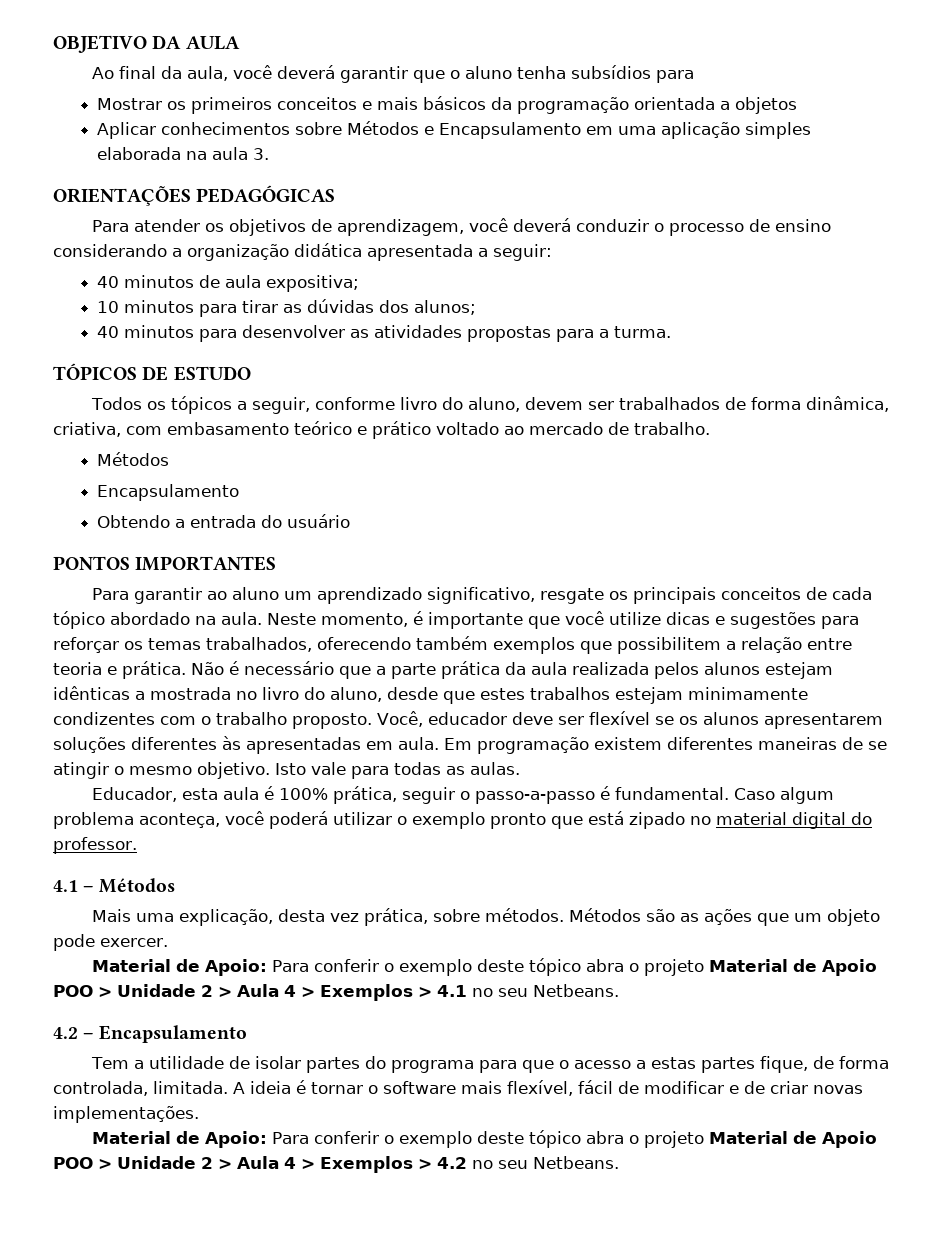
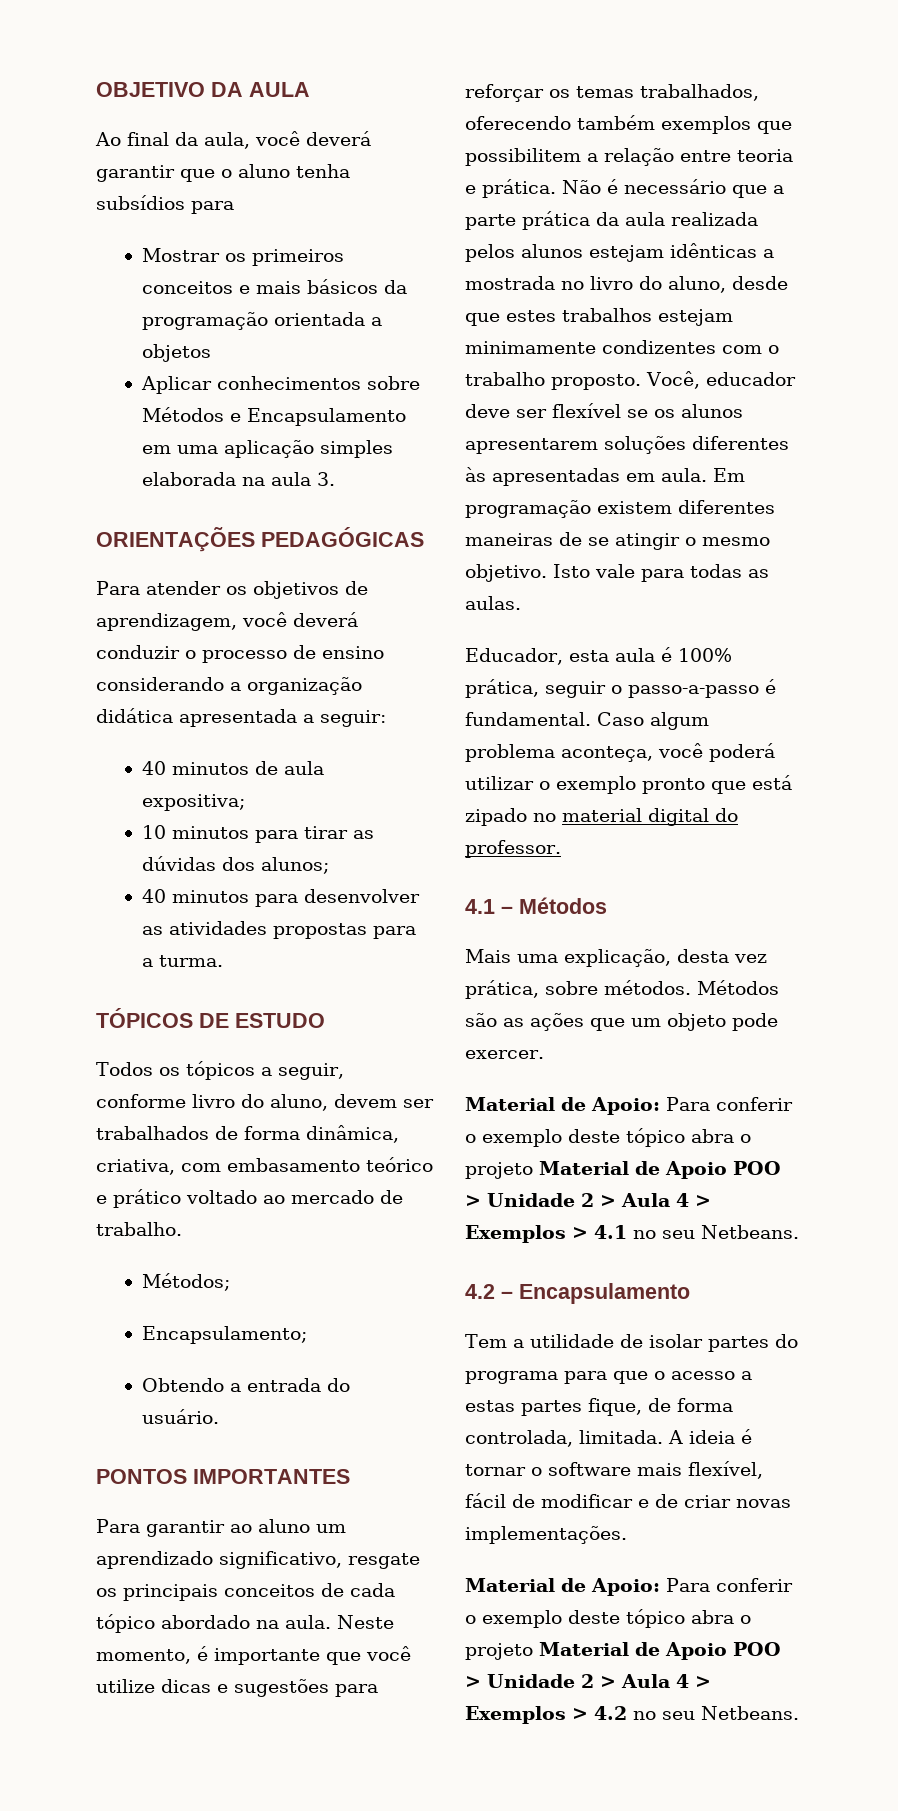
[97,452,170,466] [97,484,240,501] Métodos // Encapsulamento -> [142,1273,231,1291] [142,1326,308,1344] Métodos; // Encapsulamento;
[287,514,351,528] usuário -> [142,1409,220,1424] usuário.

